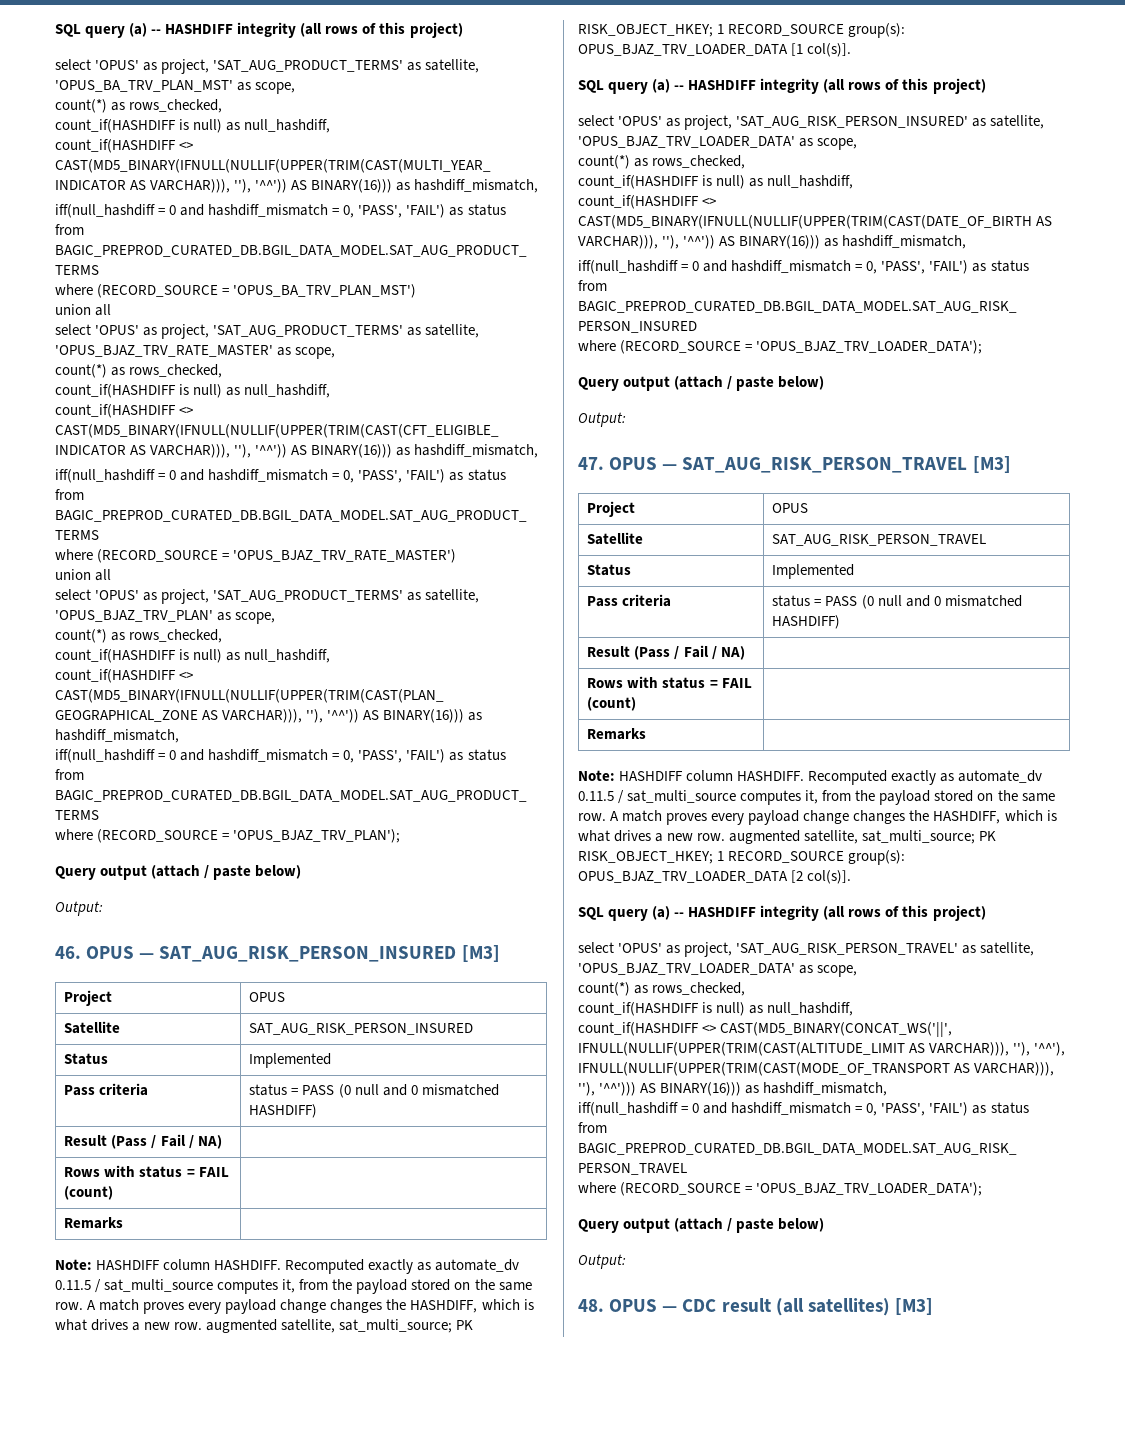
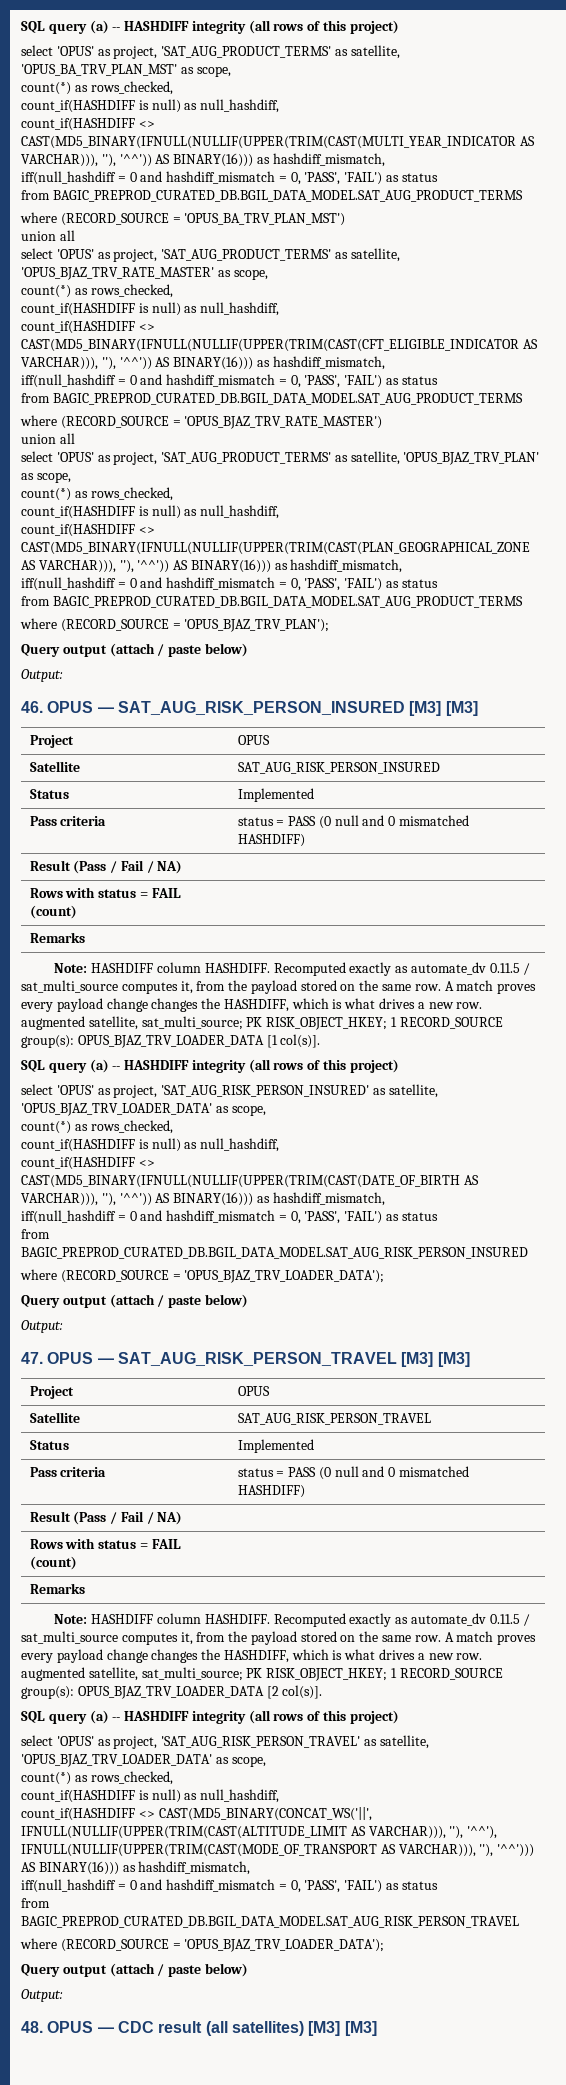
(500, 953) none -> [445,701,478,716] [M3]
(1011, 464) none -> [437,1352,470,1367] [M3]
(933, 1306) none -> [344,2021,377,2036] [M3]

